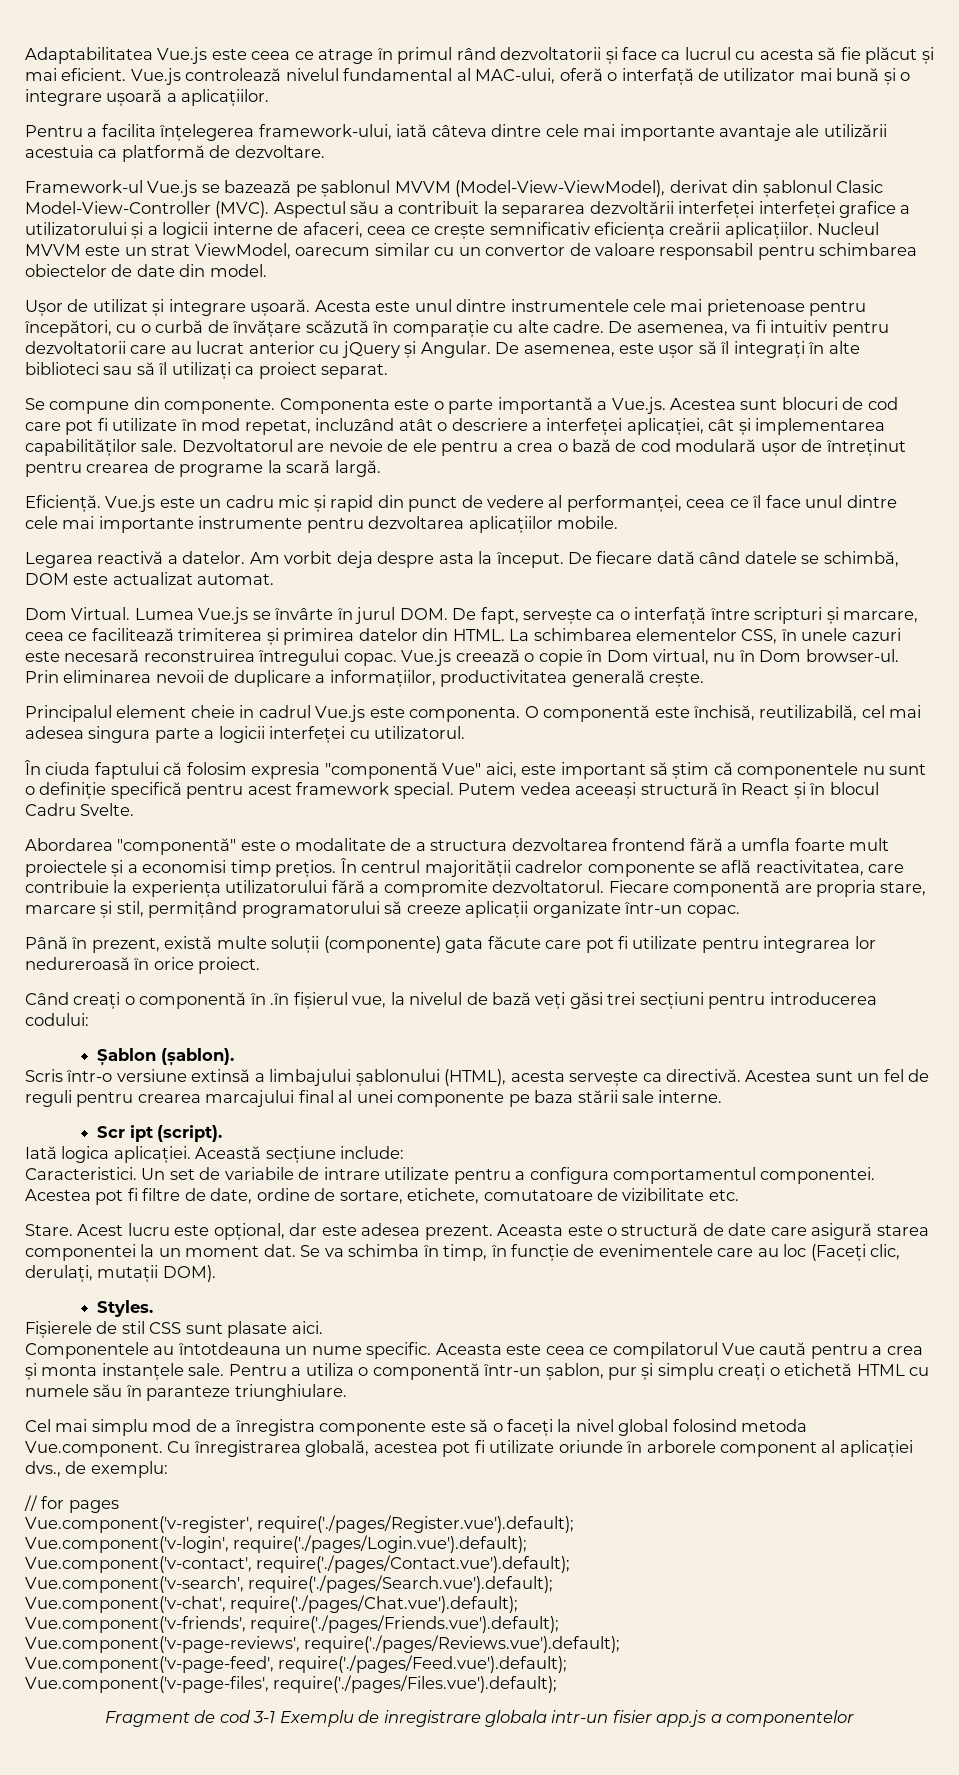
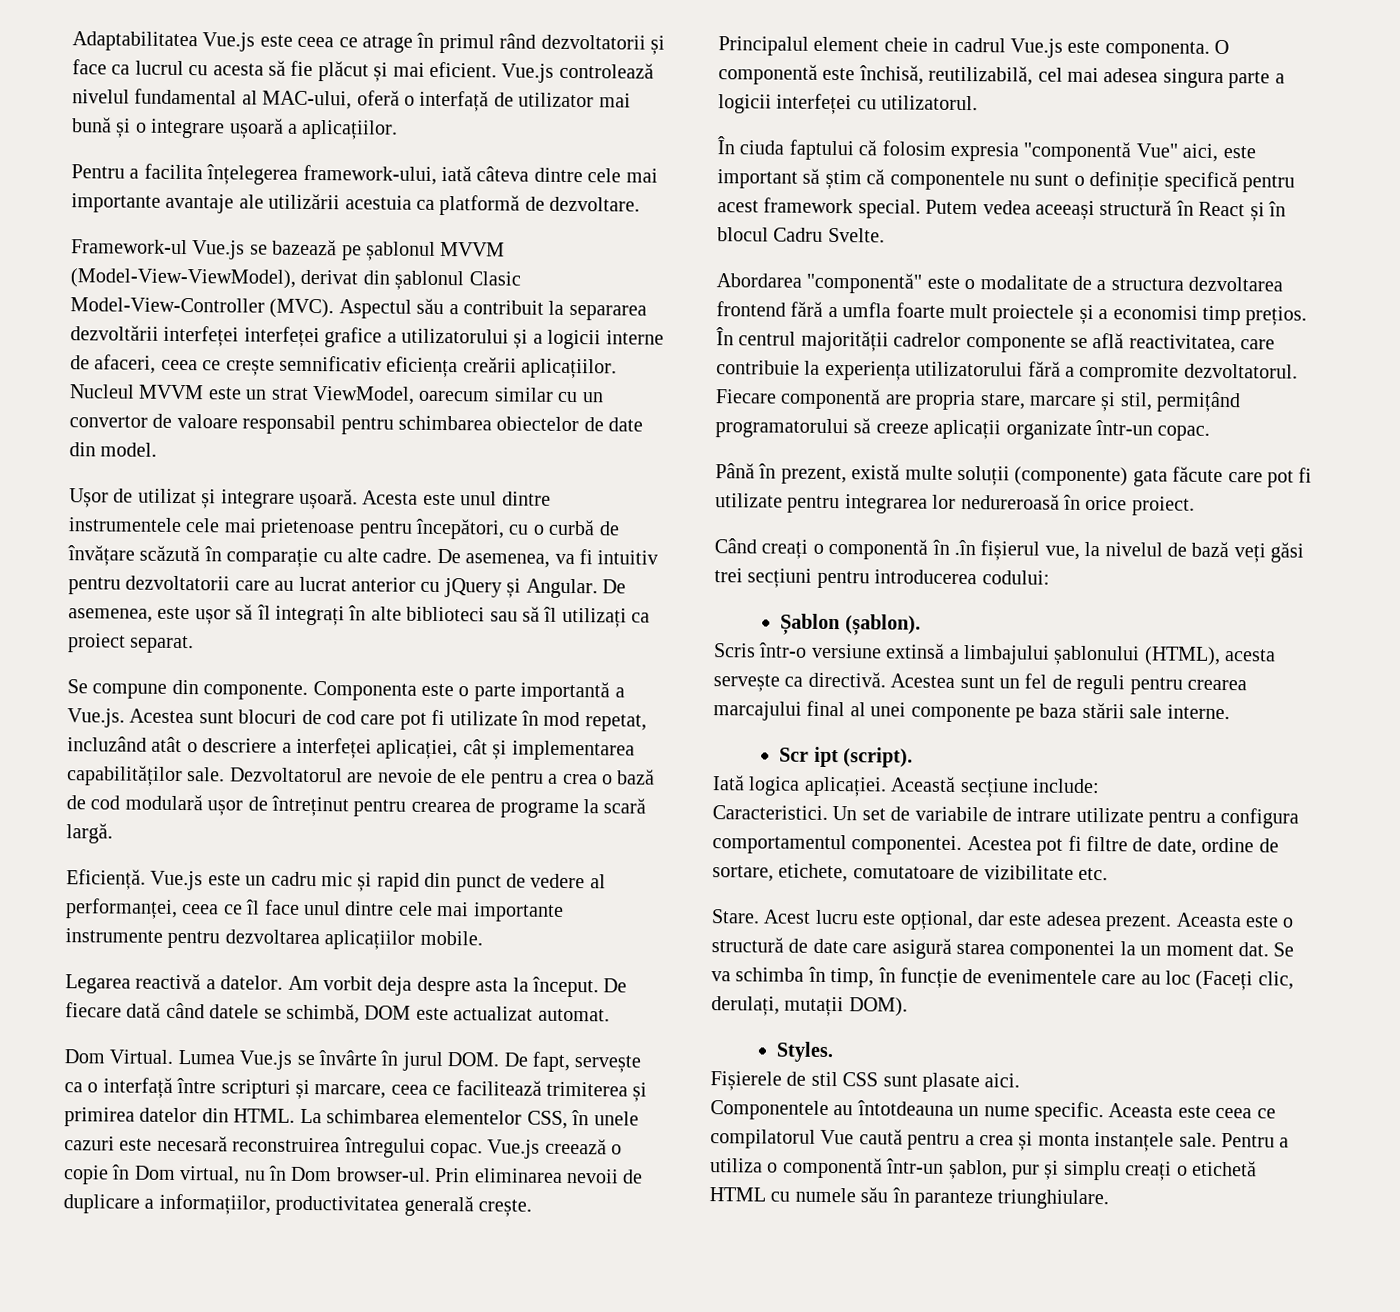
[25,1419,808,1436] [25,1440,913,1457] [25,1461,168,1478] [24,1495,119,1513] [25,1515,575,1533] [25,1535,528,1553] [25,1555,571,1573] [25,1575,554,1593] [25,1595,519,1613] [25,1615,560,1633] [25,1635,621,1653] [25,1655,568,1673] [25,1675,558,1693] [104,1710,855,1727] // Cel mai simplu mod de a înregistra componente este să o faceți la nivel global folosind metoda Vue.component. Cu înregistrarea globală, acestea pot fi utilizate oriunde în arborele component al aplicației dvs., de exemplu: // // for pages // Vue.component('v-register', require('./pages/Register.vue').default); // Vue.component('v-login', require('./pages/Login.vue').default); // Vue.component('v-contact', require('./pages/Contact.vue').default); // Vue.component('v-search', require('./pages/Search.vue').default); // Vue.component('v-chat', require('./pages/Chat.vue').default); // Vue.component('v-friends', require('./pages/Friends.vue').default); // Vue.component('v-page-reviews', require('./pages/Reviews.vue').default); // Vue.component('v-page-feed', require('./pages/Feed.vue').default); // Vue.component('v-page-files', require('./pages/Files.vue').default); // Fragment de cod 3-1 Exemplu de inregistrare globala intr-un fisier app.js a componentelor -> (1110, 1199) none

